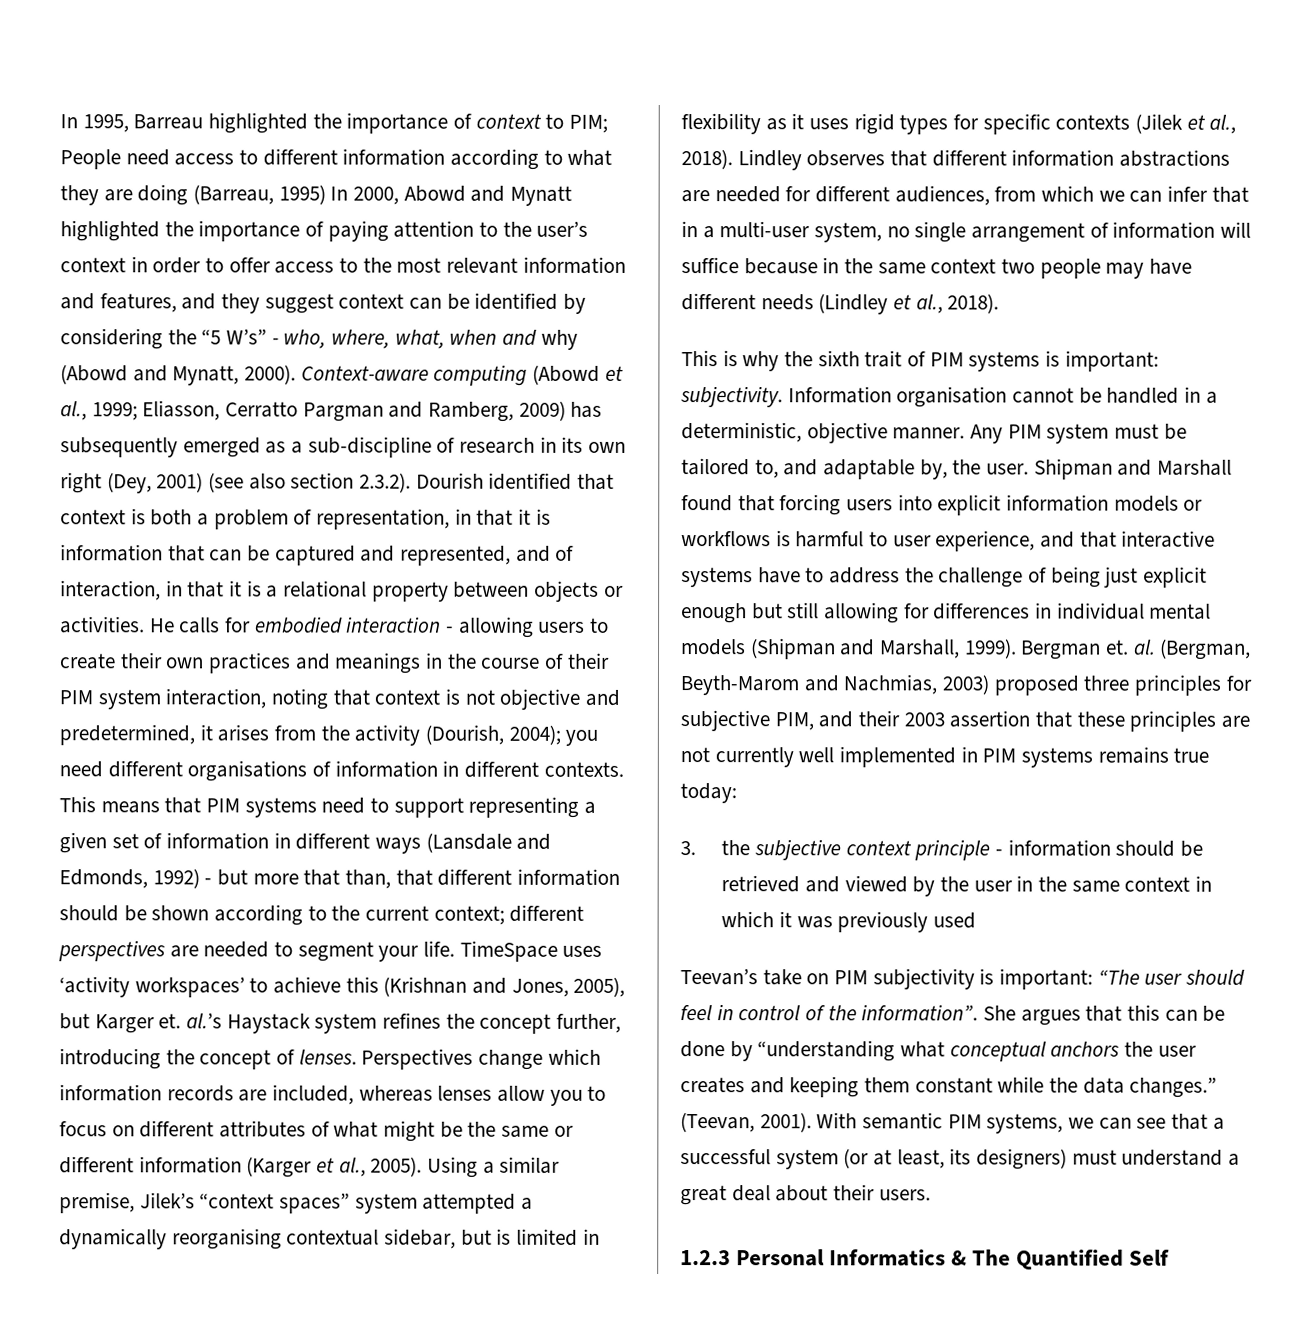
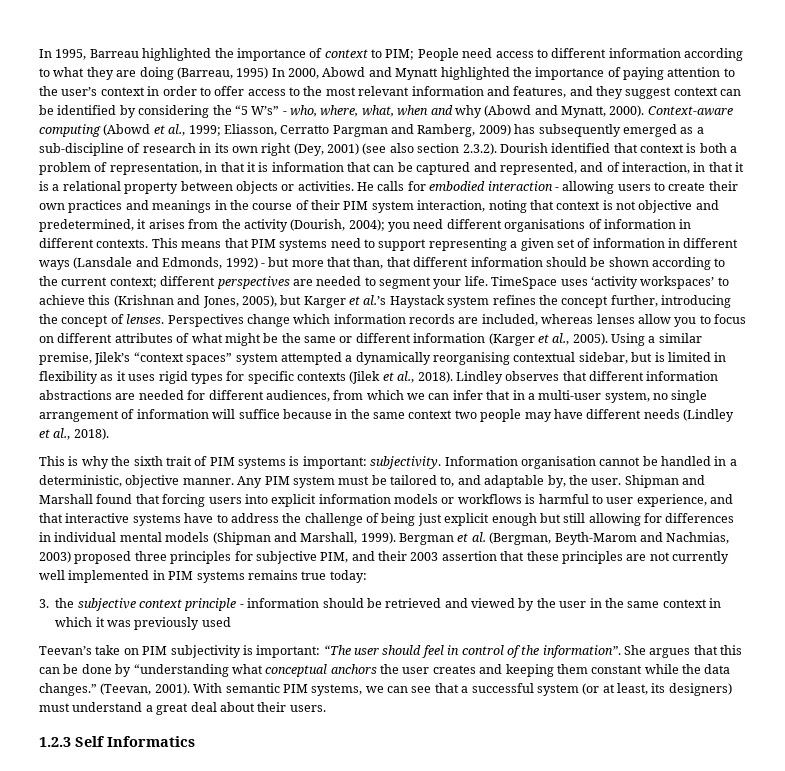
[158,1013,182,1029] et. -> [349,296,360,305] et
[1106,639,1130,655] et. -> [457,533,469,542] et
[736,1249,1171,1270] Personal Informatics & The Quantified Self -> [75,736,195,747] Self Informatics

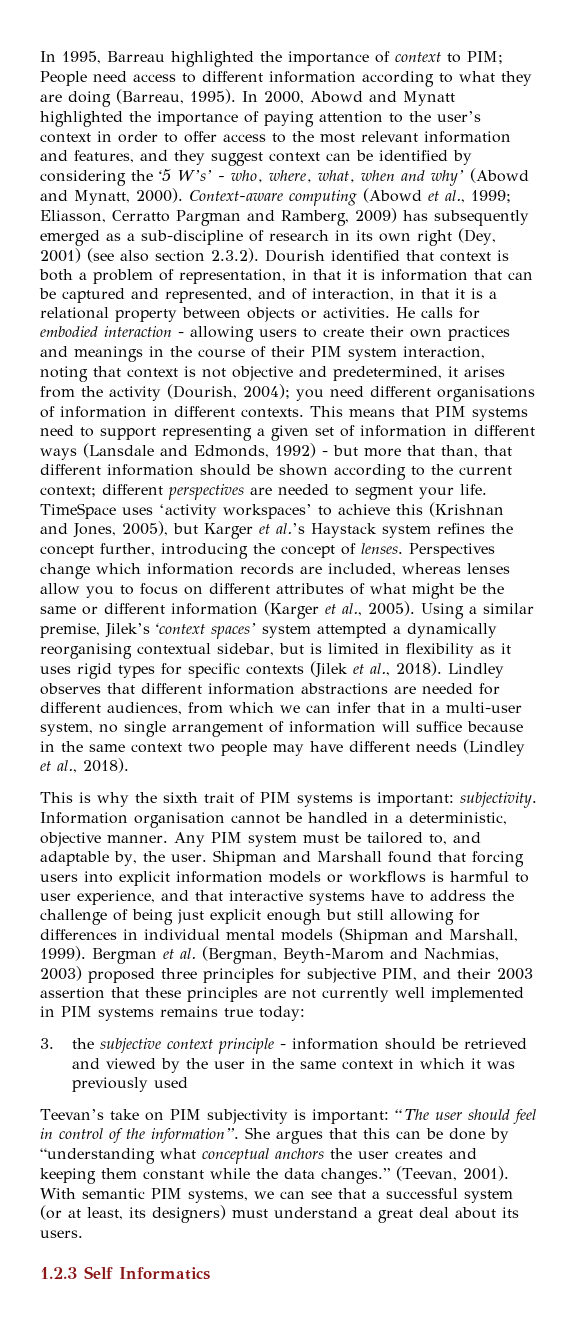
[236,67,269,79] 1995) -> [190,89,236,104] 1995).
[234,105,280,115] “5 W’s” -> [159,169,212,182] ‘5 W’s’
[454,105,482,118] why -> [431,170,464,186] why’
[133,352,233,365] “context spaces” -> [156,623,256,639] ‘context spaces’
[257,702,287,712] their -> [502,1207,519,1218] its

